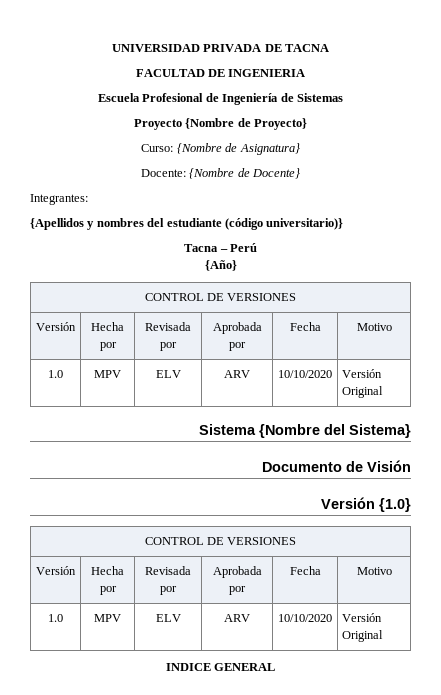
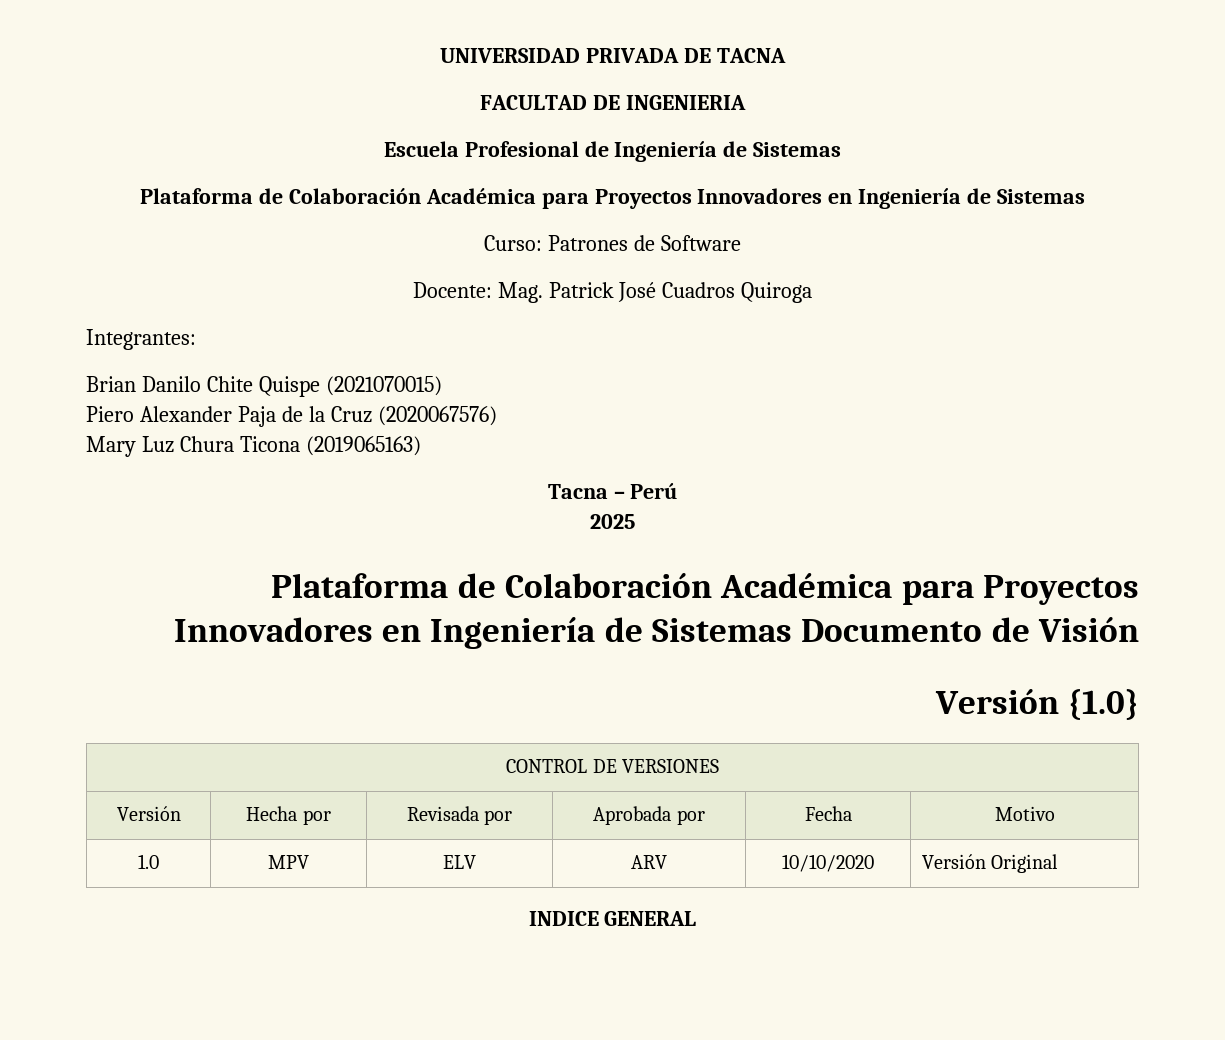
[133,118,308,130] [141,143,300,155] [140,168,301,179] [30,194,88,205] [30,218,344,230] [184,243,257,252] [204,260,237,271] [144,293,297,301] [36,322,76,331] [91,322,124,331] [99,342,117,351] [145,322,191,331] [160,342,177,351] [212,322,262,334] [229,342,246,351] [289,322,321,331] [356,323,392,331] [48,370,63,378] [94,370,121,378] [155,370,181,378] [224,370,250,378] [278,370,332,378] [342,369,383,378] [342,386,384,398] [199,424,411,438] Proyecto {Nombre de Proyecto} // Curso: {Nombre de Asignatura} // Docente: {Nombre de Docente} // Integrantes: // {Apellidos y nombres del estudiante (código universitario)} // Tacna – Perú // {Año} // CONTROL DE VERSIONES // Versión | Hecha por | Revisada por | Aprobada por | Fecha | Motivo // 1.0 | MPV | ELV | ARV | 10/10/2020 | Versión Original // Sistema {Nombre del Sistema} // -> [139,188,1086,209] [484,235,741,251] [412,282,813,303] [86,329,196,350] [86,376,442,397] [86,406,497,427] [86,436,421,457] [547,483,678,499] [590,514,635,529] [271,573,1139,605] [173,617,793,649] Plataforma de Colaboración Académica para Proyectos Innovadores en Ingeniería de Sistemas // Curso: Patrones de Software // Docente: Mag. Patrick José Cuadros Quiroga // Integrantes: // Brian Danilo Chite Quispe (2021070015) // Piero Alexander Paja de la Cruz (2020067576) // Mary Luz Chura Ticona (2019065163) // Tacna – Perú // 2025 // Plataforma de Colaboración Académica para Proyectos Innovadores en Ingeniería de Sistemas

